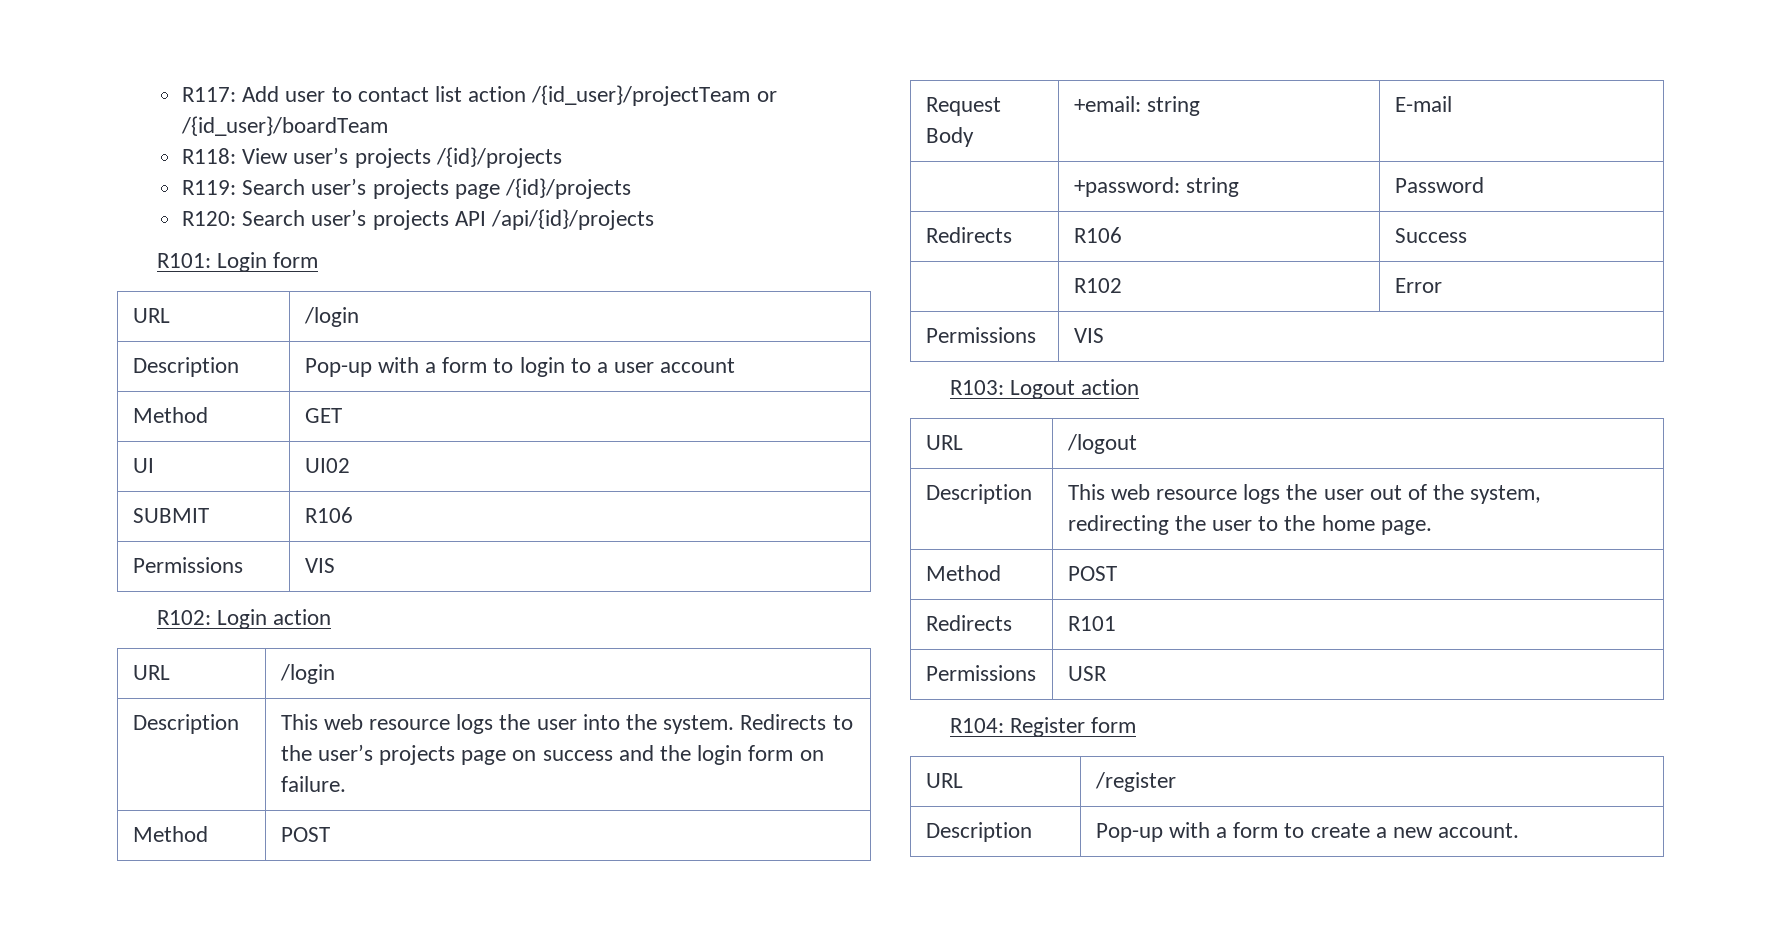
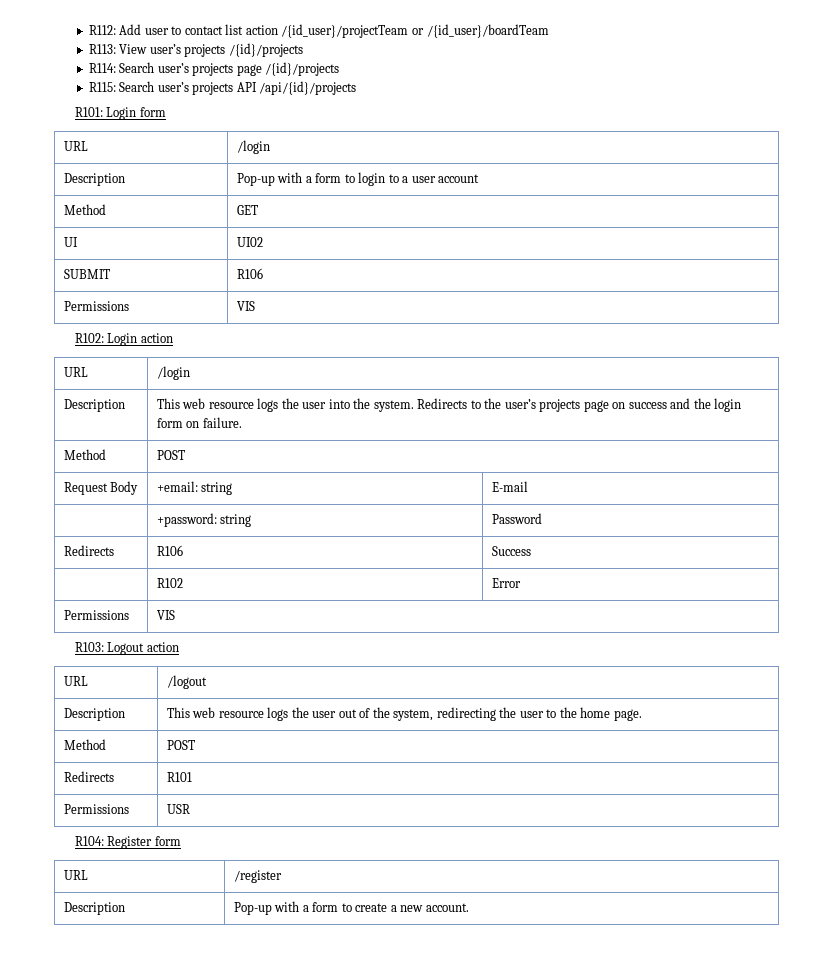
[182,87,237,102] R117: -> [88,25,116,35] R112:
[182,148,237,164] R118: -> [88,44,116,54] R113:
[182,180,237,195] R119: -> [88,63,116,73] R114:
[182,211,237,226] R120: -> [88,82,116,92] R115:

